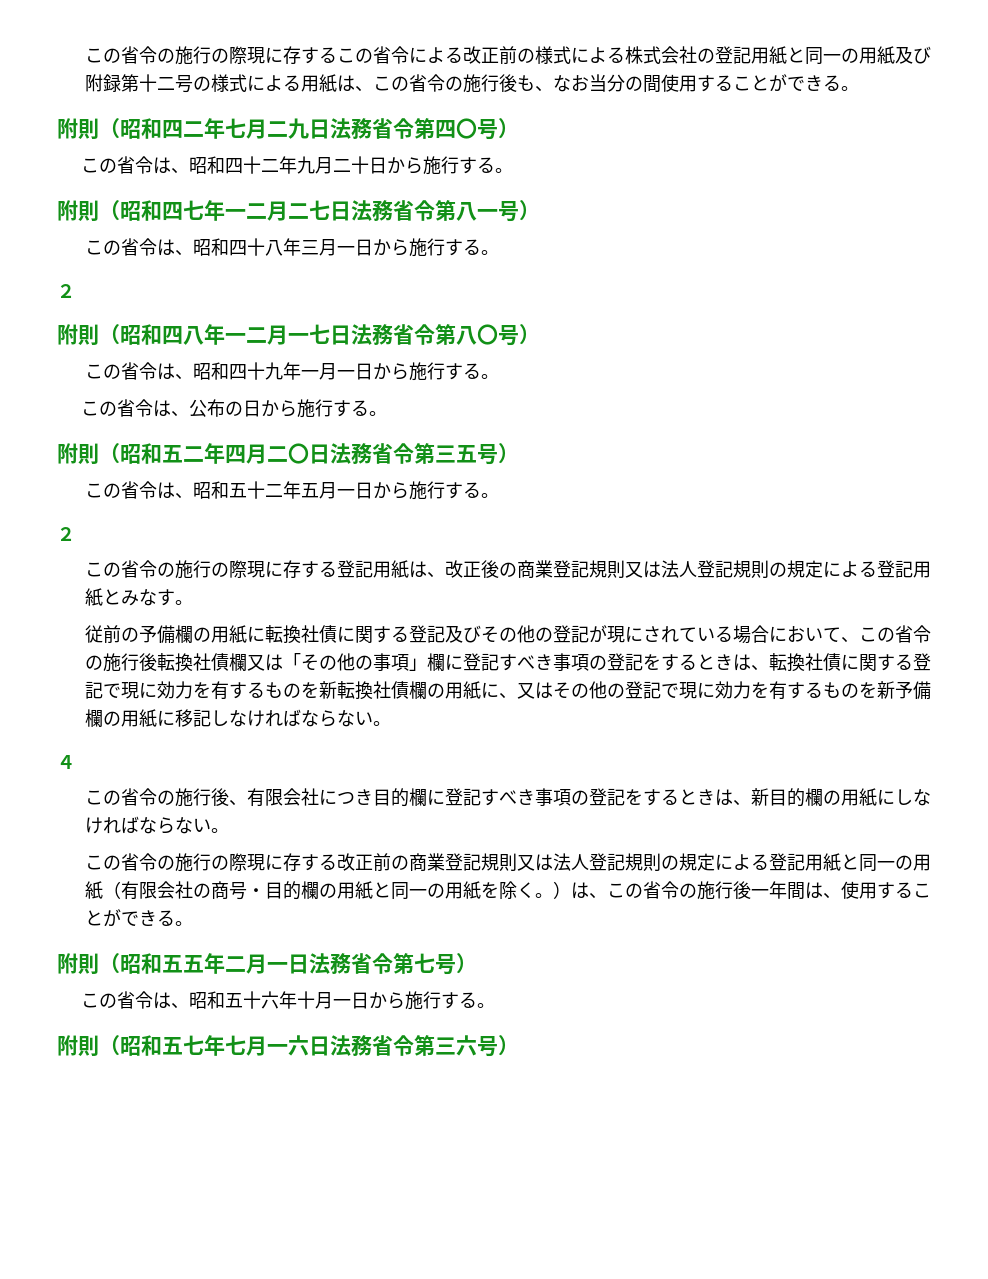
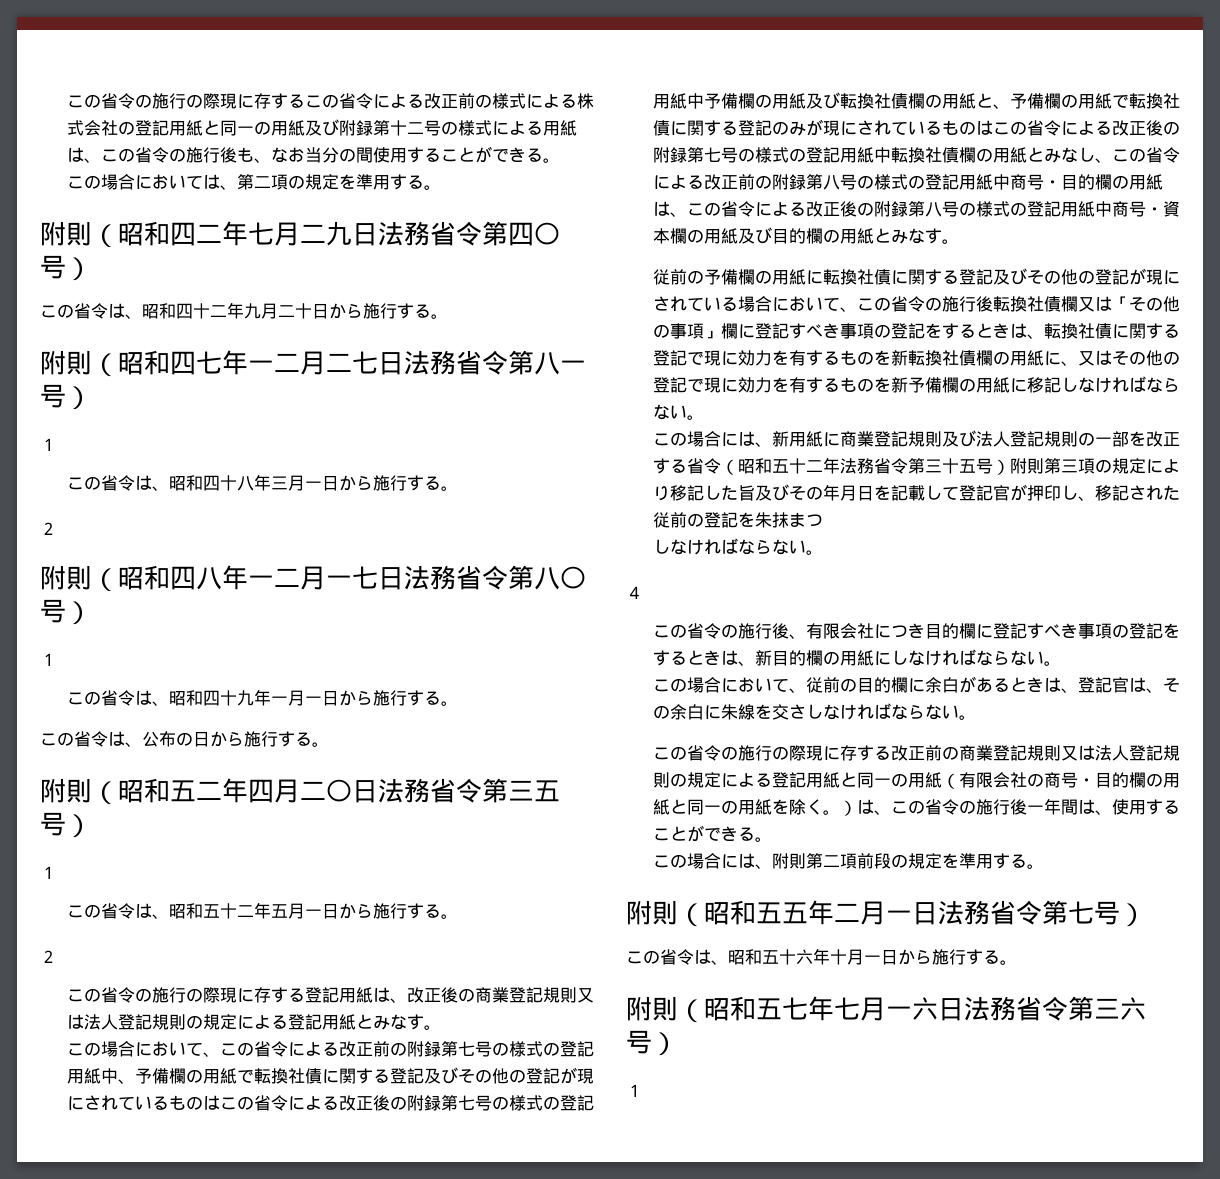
(860, 88) none -> [66,174,441,190] // この場合においては、第二項の規定を準用する。
(540, 210) none -> [40,438,57,451] // １
(540, 334) none -> [40,653,57,666] // １
(519, 453) none -> [40,866,57,879] // １
(194, 602) none -> [66,1041,594,1057] [66,1067,594,1084] [66,1095,594,1111] [652,92,1180,109] [652,119,1180,136] [652,147,1180,163] [652,174,1163,190] [652,201,1180,217] [652,227,959,244] // この場合において、この省令による改正前の附録第七号の様式の登記用紙中、予備欄の用紙で転換社債に関する登記及びその他の登記が現にされているものはこの省令による改正後の附録第七号の様式の登記用紙中予備欄の用紙及び転換社債欄の用紙と、予備欄の用紙で転換社債に関する登記のみが現にされているものはこの省令による改正後の附録第七号の様式の登記用紙中転換社債欄の用紙とみなし、この省令による改正前の附録第八号の様式の登記用紙中商号・目的欄の用紙は、この省令による改正後の附録第八号の様式の登記用紙中商号・資本欄の用紙及び目的欄の用紙とみなす。
(392, 723) none -> [652,430,1180,447] [652,457,1180,475] [652,484,1180,501] [652,512,823,528] [652,538,823,555] // この場合には、新用紙に商業登記規則及び法人登記規則の一部を改正する省令（昭和五十二年法務省令第三十五号）附則第三項の規定により移記した旨及びその年月日を記載して登記官が押印し、移記された従前の登記を朱抹まつ // しなければならない。
(230, 830) none -> [652,676,1180,693] [652,703,976,720] // この場合において、従前の目的欄に余白があるときは、登記官は、その余白に朱線を交さしなければならない。
(194, 923) none -> [652,853,1044,869] // この場合には、附則第二項前段の規定を準用する。
(519, 1045) none -> [626,1084,643,1097] // １

